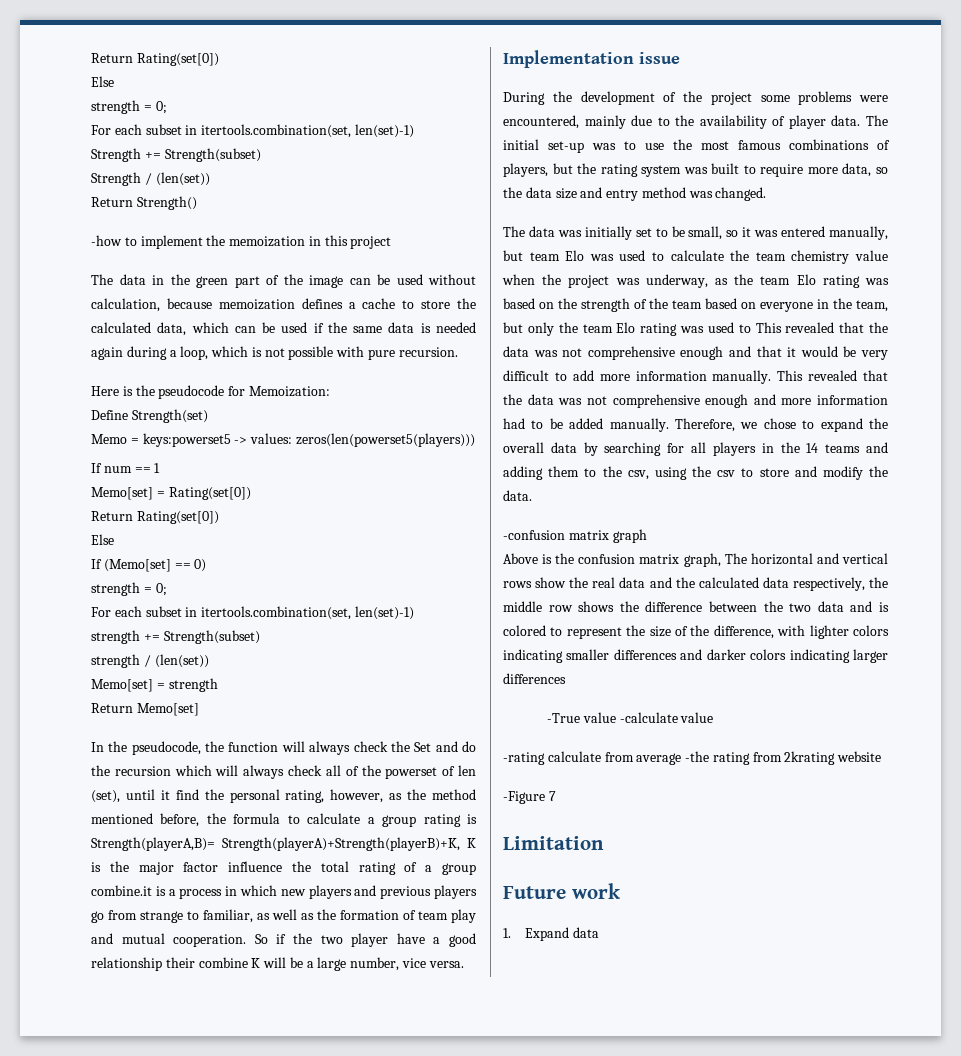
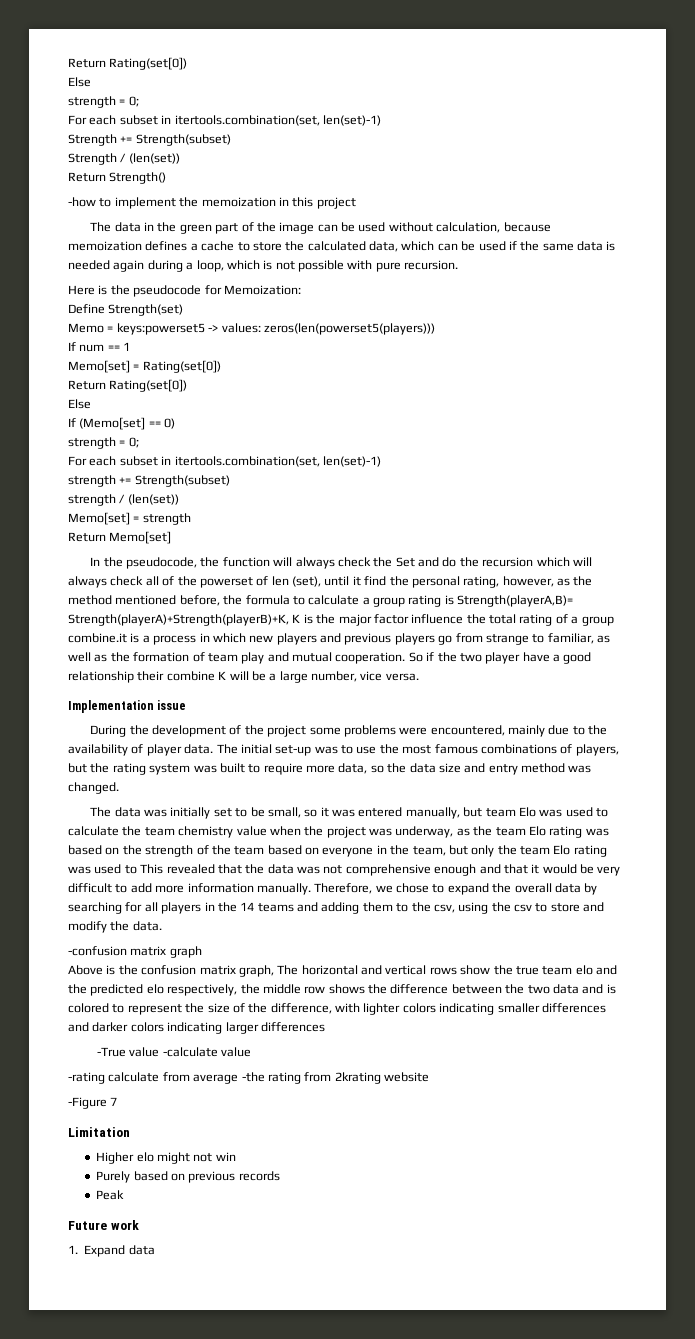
[777,370,888,381] [503,394,888,408] [503,418,669,432] This revealed that the data was not comprehensive enough and more information had to be added manually. -> (311, 889) none
[592,577,789,588] real data and the calculated data -> [515,965,617,975] [68,984,164,996] true team elo and the predicted elo
(604, 843) none -> [96,1152,236,1164] [96,1171,280,1183] [96,1190,125,1200] // Higher elo might not win // Purely based on previous records // Peak

